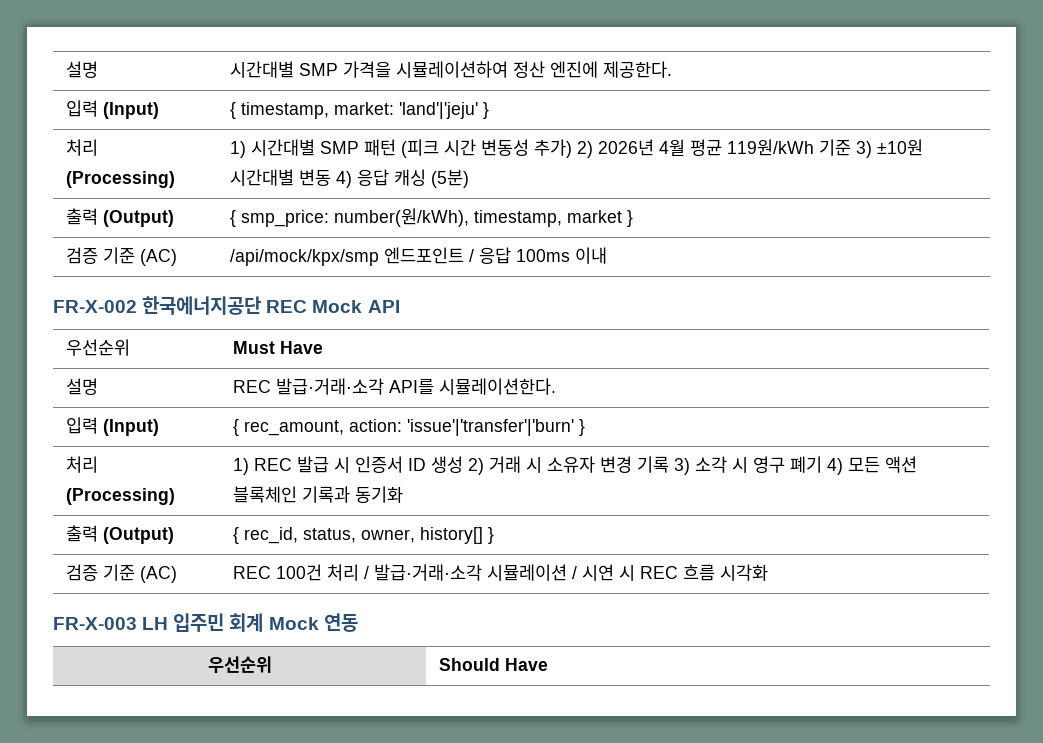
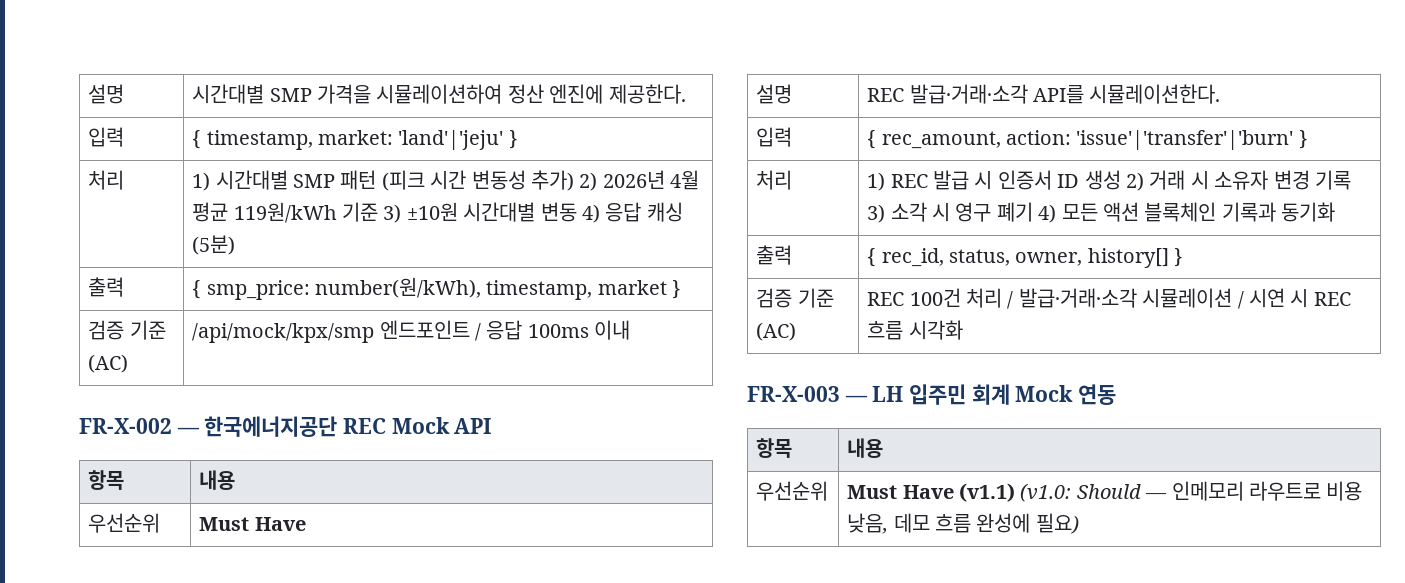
[103,102,160,119] (Input) -> (125, 137) none
[66,171,176,188] (Processing) -> (125, 180) none
[103,210,175,227] (Output) -> (125, 287) none
(137, 306) none -> [176,427,200,434] —
(400, 306) none -> [88,470,125,490] [199,470,236,490] // 항목 | 내용
[103,419,160,436] (Input) -> (793, 137) none
[66,488,176,505] (Processing) -> (793, 180) none
[103,527,175,544] (Output) -> (793, 255) none
(137, 623) none -> [844,395,868,402] —
[208,656,272,673] [439,658,549,671] // 우선순위 | Should Have -> [756,438,793,458] [847,438,884,458] [756,481,829,501] [847,481,1363,502] [847,513,1079,534] // 항목 | 내용 // 우선순위 | Must Have (v1.1) (v1.0: Should — 인메모리 라우트로 비용 낮음, 데모 흐름 완성에 필요)

